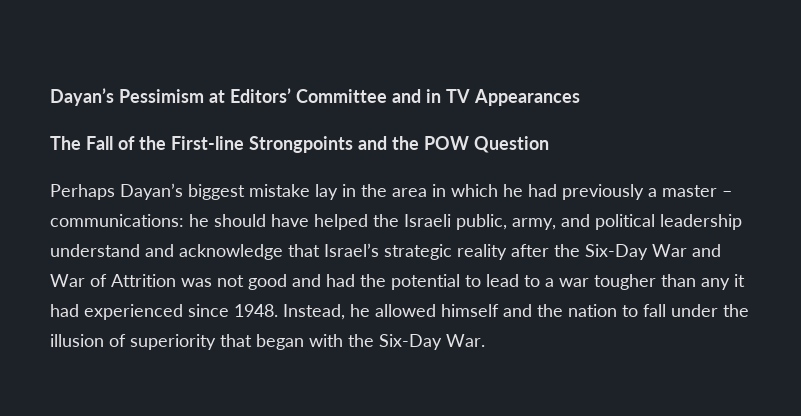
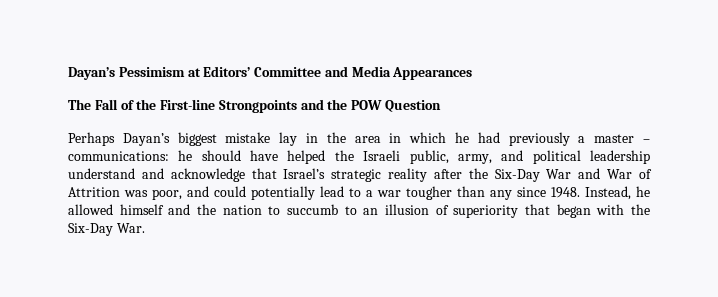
[426,89,470,103] in TV -> [351,66,391,77] Media
[217,274,481,290] not good and had the potential to -> [152,186,315,200] poor, and could potentially
[734,274,745,287] [50,304,183,320] it had experienced -> (512, 195) none
[643,304,749,317] fall under the -> [286,204,379,215] succumb to an

